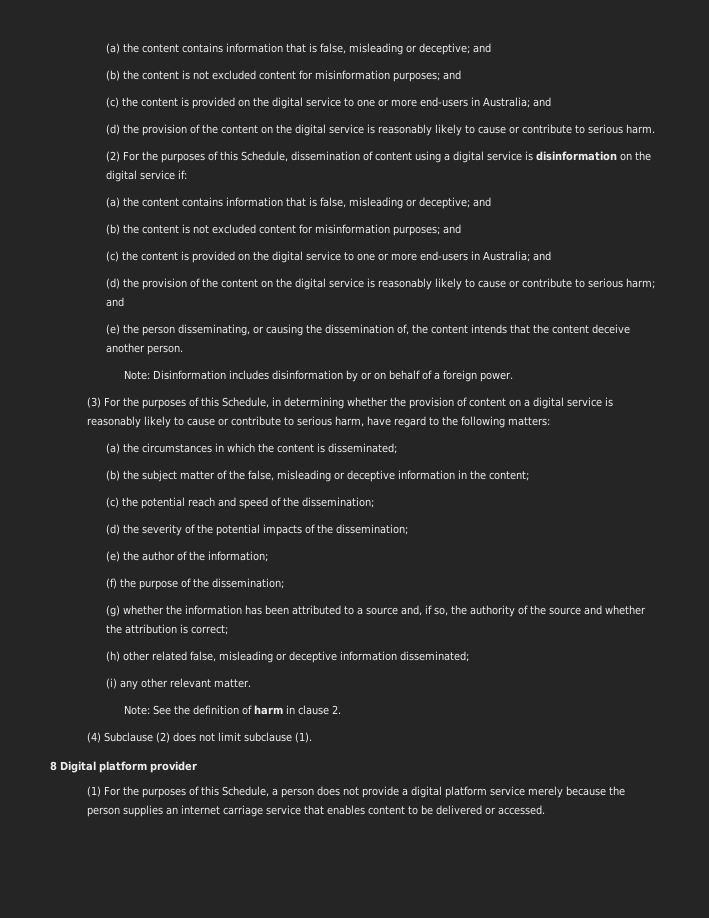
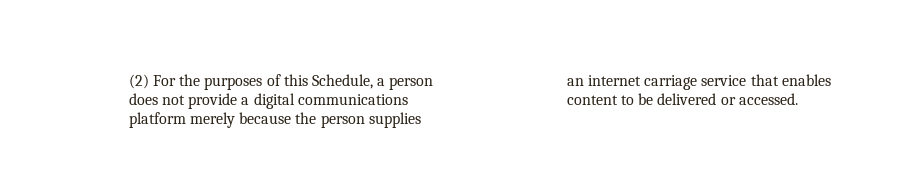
[105,43,491,55] [105,70,461,82] [105,97,551,109] [105,124,655,136] (a) the content contains information that is false, misleading or deceptive; and // (b) the content is not excluded content for misinformation purposes; and // (c) the content is provided on the digital service to one or more end-users in Australia; and // (d) the provision of the content on the digital service is reasonably likely to cause or contribute to serious harm. // -> (128, 81) none
[290,151,651,163] [105,170,187,182] [105,197,491,209] [105,224,461,236] [105,251,551,263] [105,278,655,290] [105,297,124,307] [105,324,630,336] [105,343,183,355] [124,370,514,382] [87,397,614,409] [87,416,551,428] [105,443,397,454] [105,470,529,482] [105,497,374,509] [105,524,408,536] [105,551,268,562] [105,578,284,590] [105,605,646,617] [105,624,228,635] [105,651,469,663] [105,678,251,690] [124,705,342,715] [87,732,313,743] [50,761,197,773] [87,786,270,798] dissemination of content using a digital service is disinformation on the digital service if: // (a) the content contains information that is false, misleading or deceptive; and // (b) the content is not excluded content for misinformation purposes; and // (c) the content is provided on the digital service to one or more end-users in Australia; and // (d) the provision of the content on the digital service is reasonably likely to cause or contribute to serious harm; and // (e) the person disseminating, or causing the dissemination of, the content intends that the content deceive another person. // Note: Disinformation includes disinformation by or on behalf of a foreign power. // (3) For the purposes of this Schedule, in determining whether the provision of content on a digital service is reasonably likely to cause or contribute to serious harm, have regard to the following matters: // (a) the circumstances in which the content is disseminated; // (b) the subject matter of the false, misleading or deceptive information in the content; // (c) the potential reach and speed of the dissemination; // (d) the severity of the potential impacts of the dissemination; // (e) the author of the information; // (f) the purpose of the dissemination; // (g) whether the information has been attributed to a source and, if so, the authority of the source and whether the attribution is correct; // (h) other related false, misleading or deceptive information disseminated; // (i) any other relevant matter. // Note: See the definition of harm in clause 2. // (4) Subclause (2) does not limit subclause (1). // 8 Digital platform provider // (1) For the purposes of this Schedule, -> (373, 81) none
[445,786,526,798] platform service -> [297,94,408,105] [128,112,186,128] communications platform

